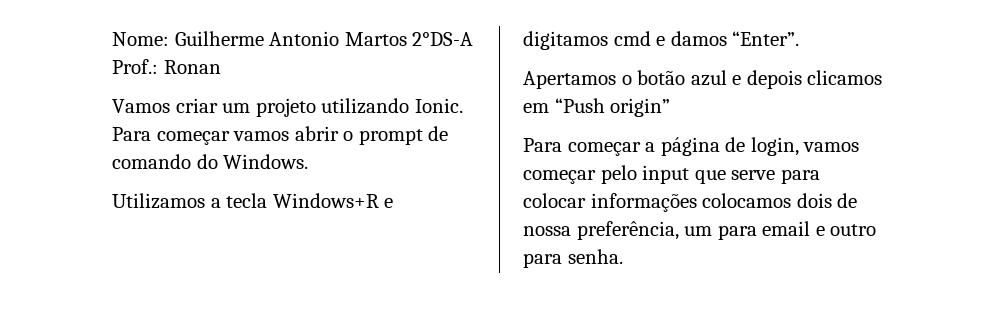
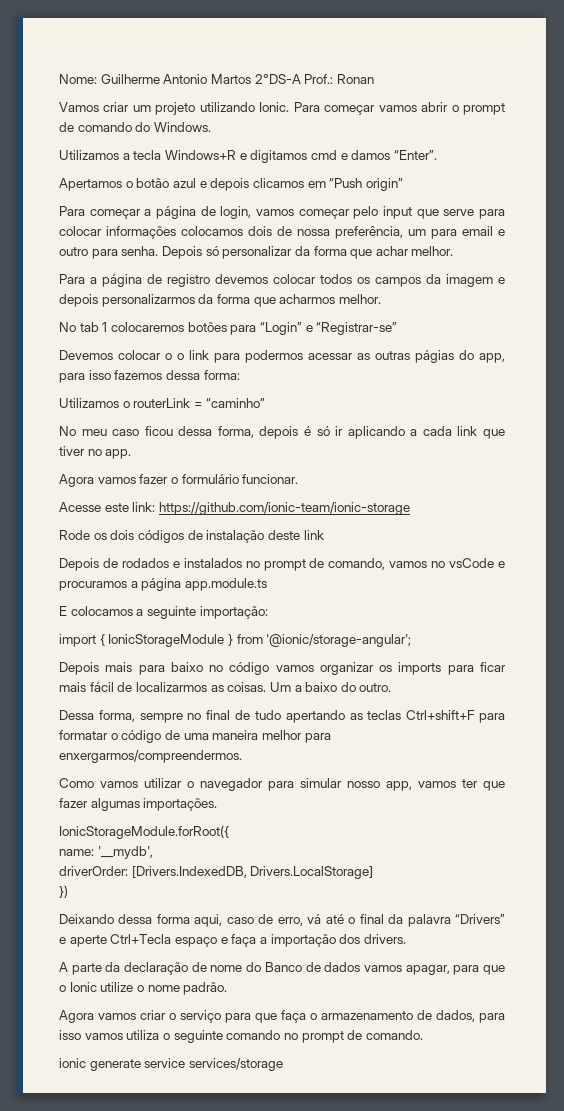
(623, 256) none -> [161,246,454,259] [59,274,505,287] [59,294,381,307] [59,322,398,335] [59,350,505,363] [59,370,240,383] [59,398,265,408] [59,426,505,439] [59,446,132,459] [59,474,299,487] [59,502,410,515] [59,530,324,543] [59,558,506,571] [59,578,267,591] [59,606,268,619] [59,634,412,647] [59,662,506,675] [59,682,392,692] [59,710,505,723] [59,730,331,743] [59,750,242,763] [59,778,505,791] [59,798,218,811] [59,825,229,839] [59,846,153,859] [59,866,374,879] [59,885,68,898] [59,914,505,927] [59,934,406,947] [59,962,505,975] [59,982,228,995] [59,1010,505,1023] [59,1030,423,1043] [59,1058,283,1071] Depois só personalizar da forma que achar melhor. // Para a página de registro devemos colocar todos os campos da imagem e depois personalizarmos da forma que acharmos melhor. // No tab 1 colocaremos botões para “Login” e “Registrar-se” // Devemos colocar o o link para podermos acessar as outras págias do app, para isso fazemos dessa forma: // Utilizamos o routerLink = “caminho” // No meu caso ficou dessa forma, depois é só ir aplicando a cada link que tiver no app. // Agora vamos fazer o formulário funcionar. // Acesse este link: https://github.com/ionic-team/ionic-storage // Rode os dois códigos de instalação deste link // Depois de rodados e instalados no prompt de comando, vamos no vsCode e procuramos a página app.module.ts // E colocamos a seguinte importação: // import { IonicStorageModule } from '@ionic/storage-angular'; // Depois mais para baixo no código vamos organizar os imports para ficar mais fácil de localizarmos as coisas. Um a baixo do outro. // Dessa forma, sempre no final de tudo apertando as teclas Ctrl+shift+F para formatar o código de uma maneira melhor para enxergarmos/compreendermos. // Como vamos utilizar o navegador para simular nosso app, vamos ter que fazer algumas importações. // IonicStorageModule.forRoot({ // name: '__mydb', // driverOrder: [Drivers.IndexedDB, Drivers.LocalStorage] // }) // Deixando dessa forma aqui, caso de erro, vá até o final da palavra “Drivers” e aperte Ctrl+Tecla espaço e faça a importação dos drivers. // A parte da declaração de nome do Banco de dados vamos apagar, para que o Ionic utilize o nome padrão. // Agora vamos criar o serviço para que faça o armazenamento de dados, para isso vamos utiliza o seguinte comando no prompt de comando. // ionic generate service services/storage

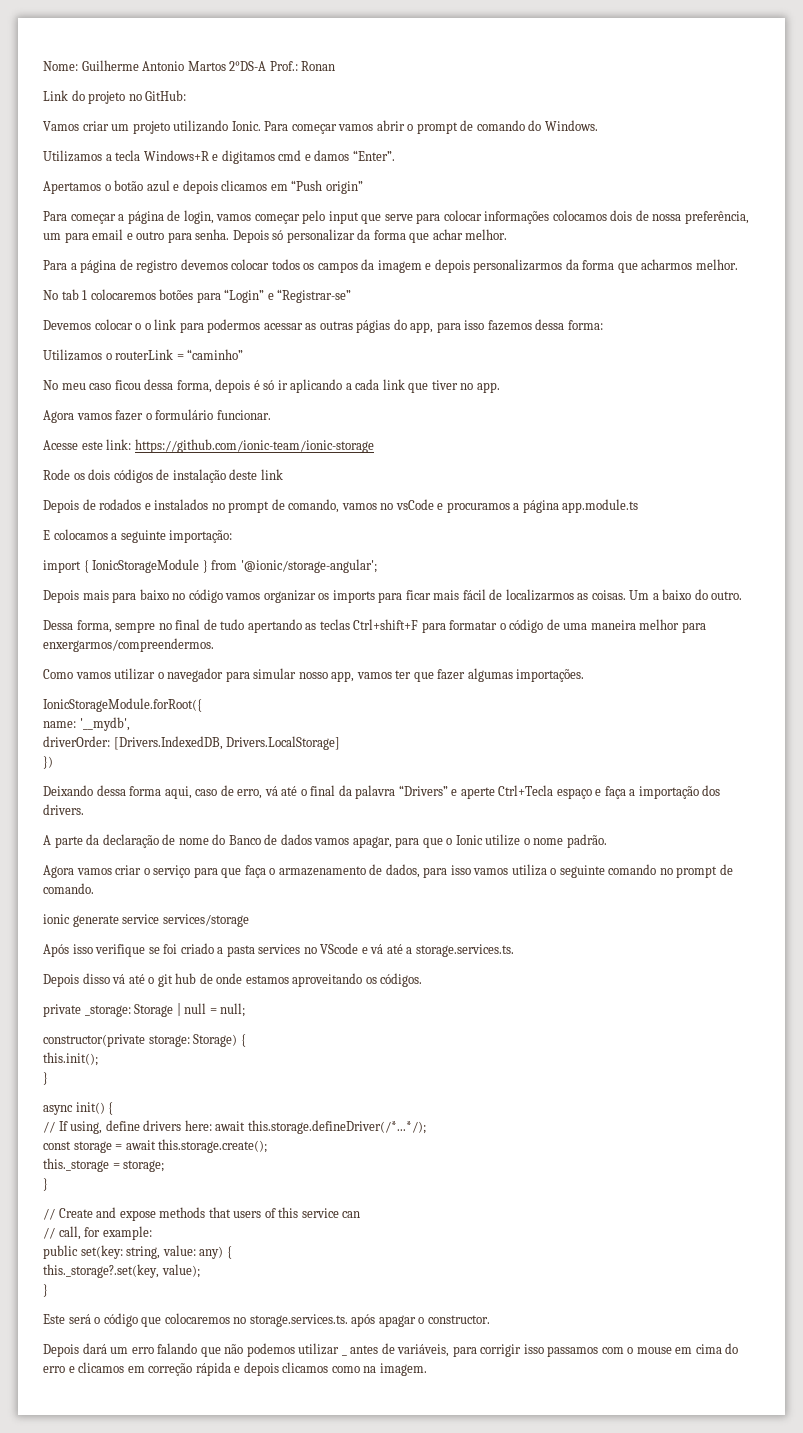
(374, 79) none -> [43,90,187,104] // Link do projeto no GitHub:
(283, 1064) none -> [43,943,514,957] [43,973,423,987] [43,1003,246,1017] [43,1034,246,1047] [43,1052,98,1066] [43,1072,48,1085] [43,1102,114,1115] [43,1120,426,1134] [43,1139,268,1153] [43,1158,165,1172] [43,1178,48,1191] [43,1207,361,1221] [43,1226,152,1240] [43,1245,232,1259] [43,1264,200,1278] [43,1284,48,1297] [43,1313,490,1327] [43,1343,347,1357] [350,1343,739,1357] [43,1362,427,1376] // Após isso verifique se foi criado a pasta services no VScode e vá até a storage.services.ts. // Depois disso vá até o git hub de onde estamos aproveitando os códigos. // private _storage: Storage | null = null; // constructor(private storage: Storage) { // this.init(); // } // async init() { // // If using, define drivers here: await this.storage.defineDriver(/*...*/); // const storage = await this.storage.create(); // this._storage = storage; // } // // Create and expose methods that users of this service can // // call, for example: // public set(key: string, value: any) { // this._storage?.set(key, value); // } // Este será o código que colocaremos no storage.services.ts. após apagar o constructor. // Depois dará um erro falando que não podemos utilizar _ antes de variáveis, para corrigir isso passamos com o mouse em cima do erro e clicamos em correção rápida e depois clicamos como na imagem.

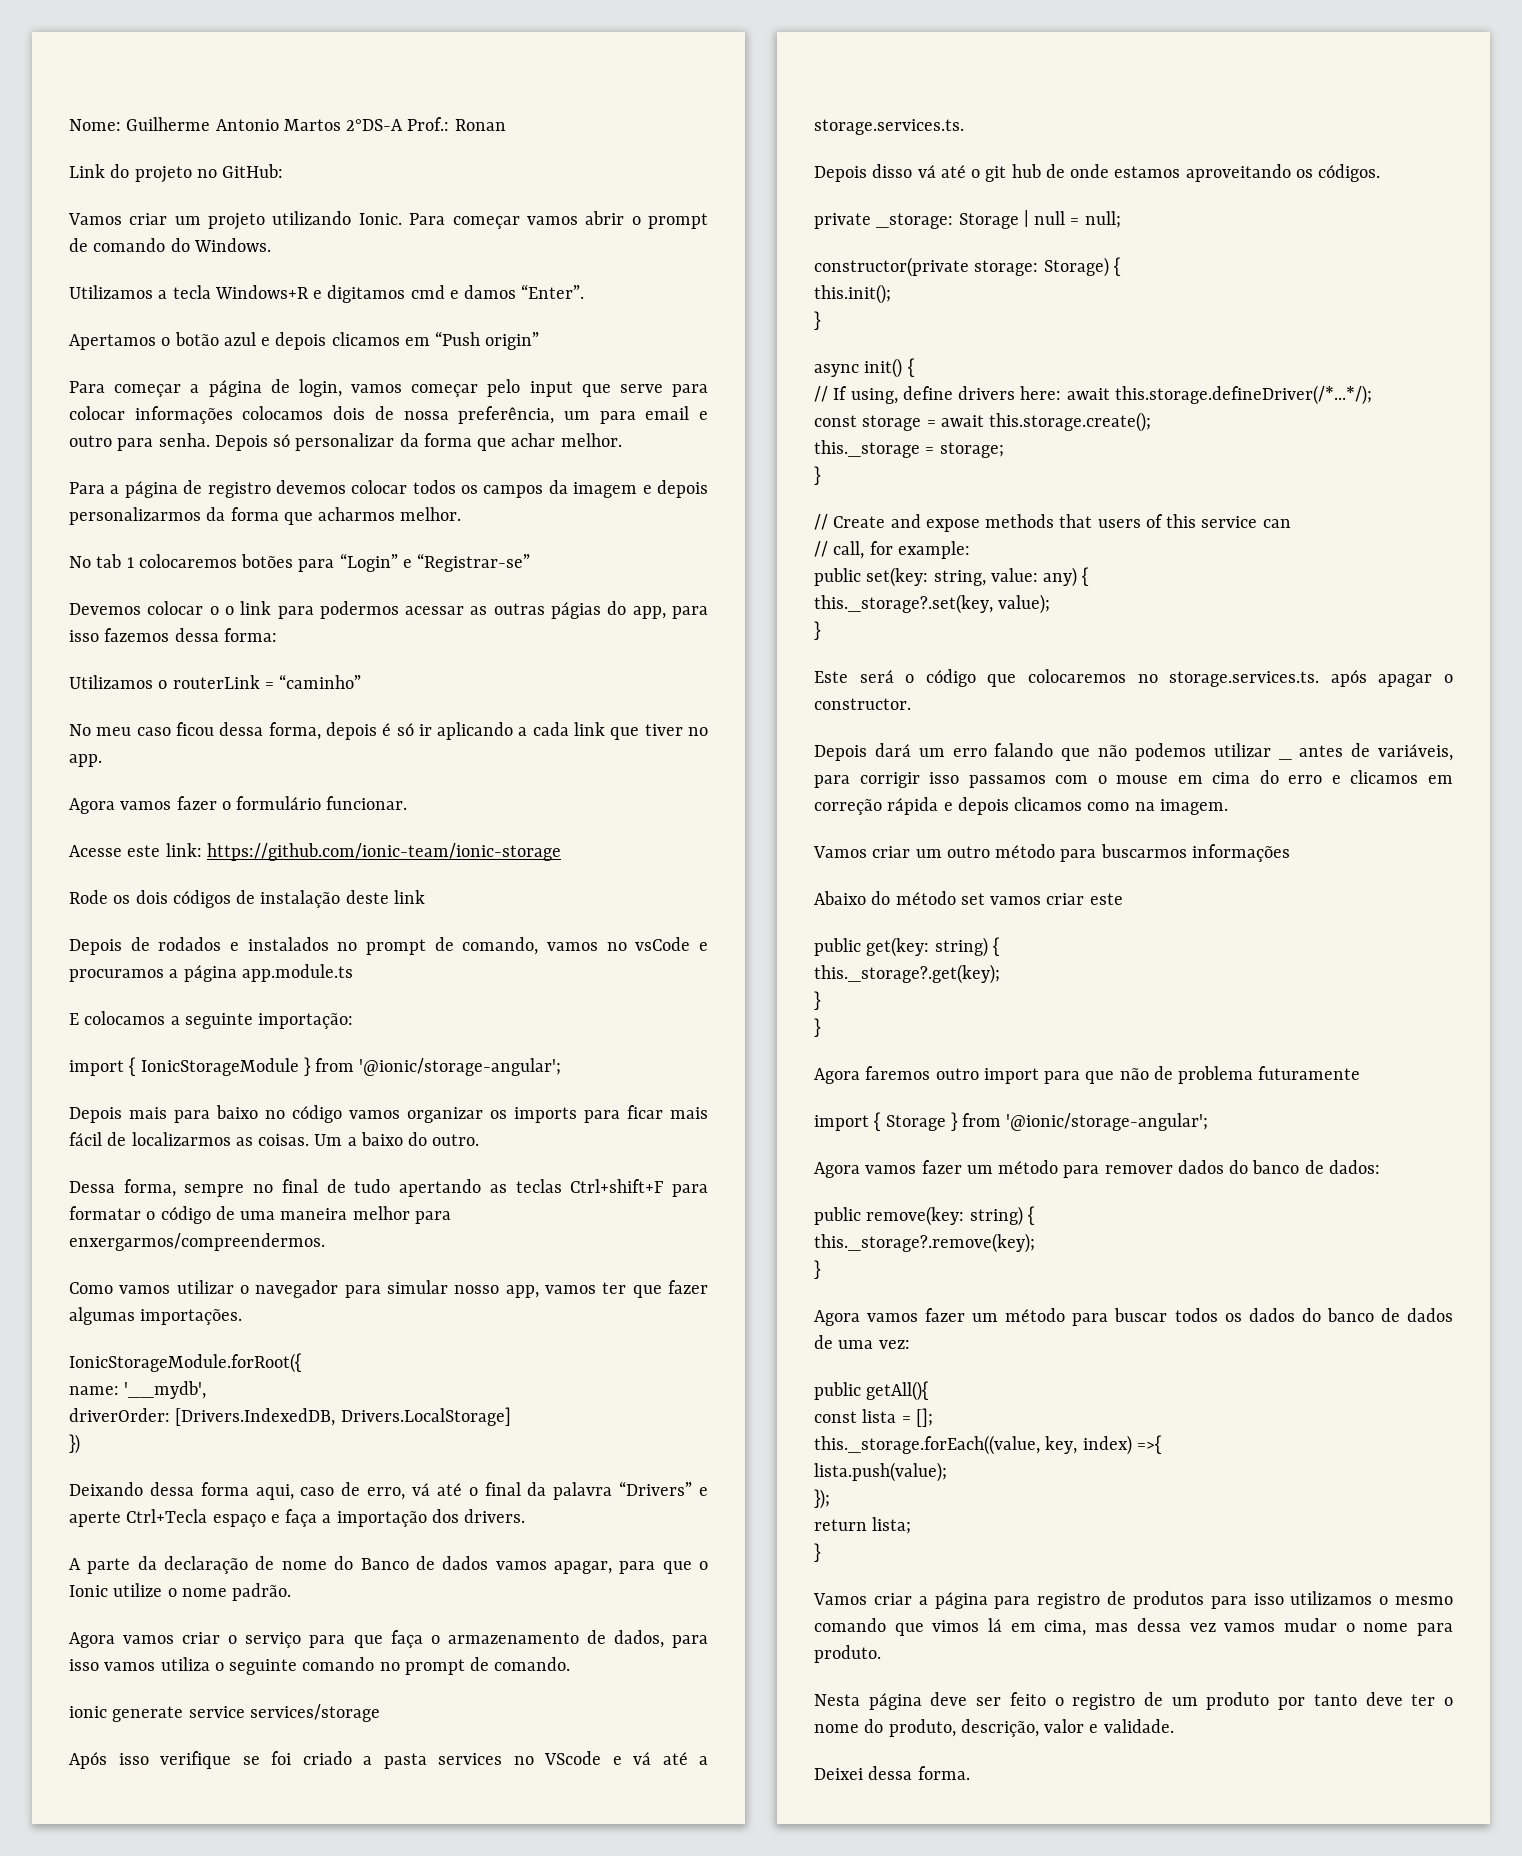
(427, 1369) none -> [813,844,1290,862] [814,891,1123,905] [814,937,1000,957] [814,964,1000,984] [814,991,821,1010] [814,1018,821,1037] [814,1066,1361,1084] [814,1112,1209,1131] [814,1160,1380,1178] [814,1206,1035,1226] [814,1233,1035,1253] [814,1260,821,1279] [814,1308,1453,1326] [814,1335,910,1349] [814,1381,930,1401] [814,1408,933,1427] [814,1435,1162,1455] [814,1462,947,1482] [814,1489,830,1509] [814,1517,912,1534] [814,1543,821,1562] [813,1591,1453,1609] [814,1618,1453,1636] [814,1645,881,1663] [814,1692,1453,1710] [814,1719,1174,1737] [814,1766,970,1780] // Vamos criar um outro método para buscarmos informações // Abaixo do método set vamos criar este // public get(key: string) { // this._storage?.get(key); // } // } // Agora faremos outro import para que não de problema futuramente // import { Storage } from '@ionic/storage-angular'; // Agora vamos fazer um método para remover dados do banco de dados: // public remove(key: string) { // this._storage?.remove(key); // } // Agora vamos fazer um método para buscar todos os dados do banco de dados de uma vez: // public getAll(){ // const lista = []; // this._storage.forEach((value, key, index) =>{ // lista.push(value); // }); // return lista; // } // Vamos criar a página para registro de produtos para isso utilizamos o mesmo comando que vimos lá em cima, mas dessa vez vamos mudar o nome para produto. // Nesta página deve ser feito o registro de um produto por tanto deve ter o nome do produto, descrição, valor e validade. // Deixei dessa forma.

